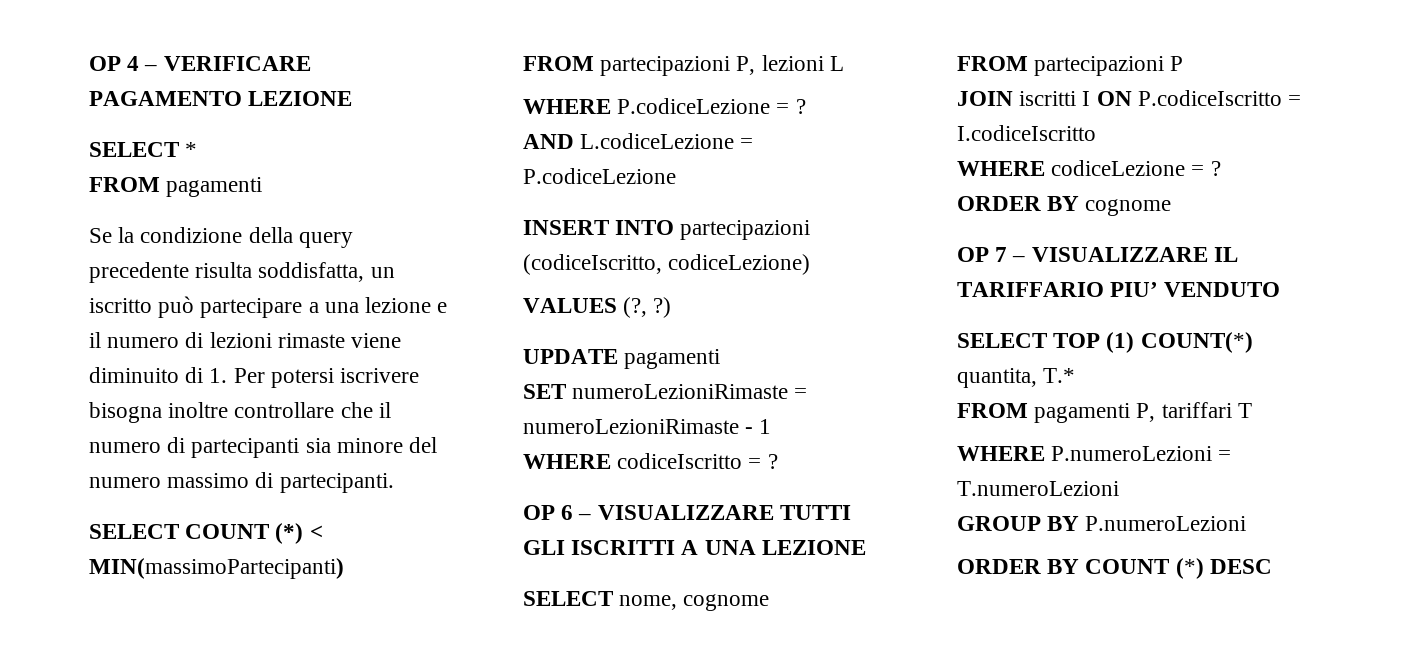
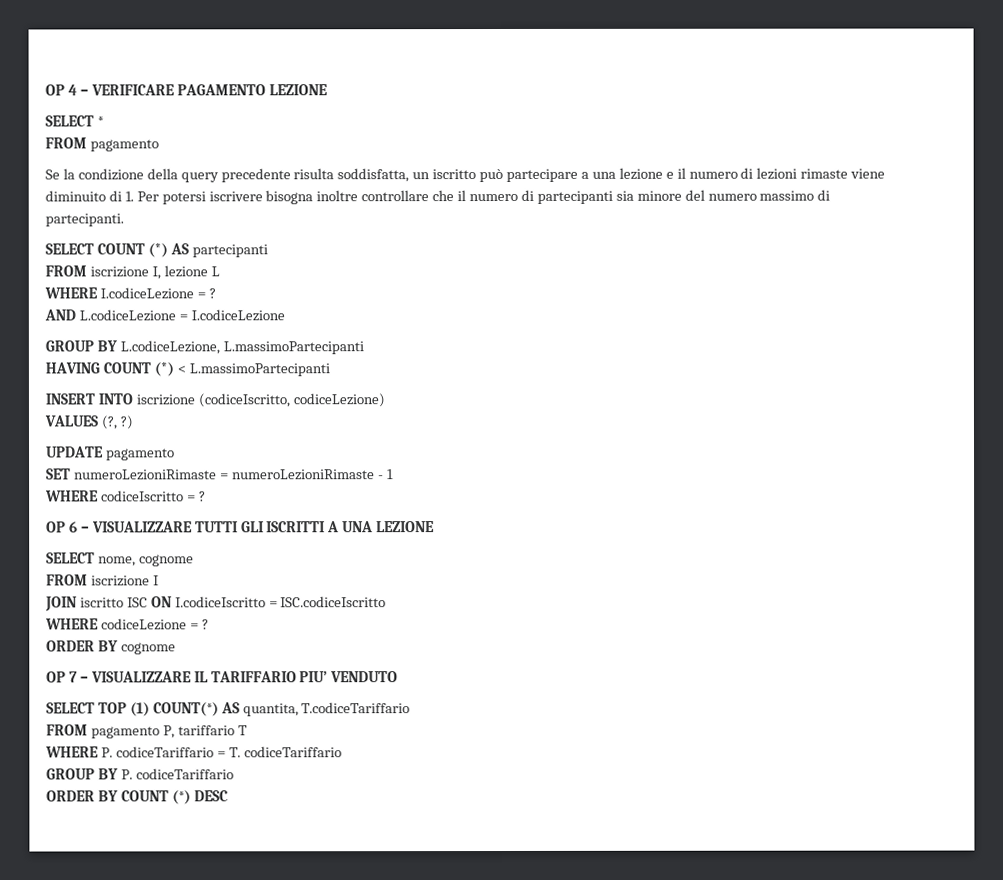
[166,177,263,197] pagamenti -> [89,139,159,152] pagamento
[309,525,323,539] [89,558,344,579] [523,55,824,76] < MIN(massimoPartecipanti) // FROM partecipazioni P, lezioni -> [169,243,268,258] [45,265,208,280] AS partecipanti // FROM iscrizione I, lezione
[617,98,771,114] P.codiceLezione -> [99,287,194,300] I.codiceLezione
[523,168,676,184] P.codiceLezione -> [190,309,285,322] [45,340,364,355] [45,362,330,377] I.codiceLezione // GROUP BY L.codiceLezione, L.massimoPartecipanti // HAVING COUNT (*) < L.massimoPartecipanti
[680,220,811,240] partecipazioni -> [135,394,195,406] iscrizione
[624,349,721,369] pagamenti -> [105,448,175,461] pagamento
[1034,56,1184,76] partecipazioni P -> [90,575,159,587] iscrizione I
[1019,90,1302,106] [957,125,1096,141] iscritti I ON P.codiceIscritto = I.codiceIscritto -> [79,596,387,608] iscritto ISC ON I.codiceIscritto = ISC.codiceIscritto
[957,368,1076,388] [957,402,1252,423] [957,446,1232,461] [957,481,1119,496] [957,516,1247,531] quantita, T.* // FROM pagamenti P, tariffari T // WHERE P.numeroLezioni = T.numeroLezioni // GROUP BY P.numeroLezioni -> [220,702,411,717] [46,724,248,739] [45,746,342,758] [46,768,234,780] AS quantita, T.codiceTariffario // FROM pagamento P, tariffario T // WHERE P. codiceTariffario = T. codiceTariffario // GROUP BY P. codiceTariffario

